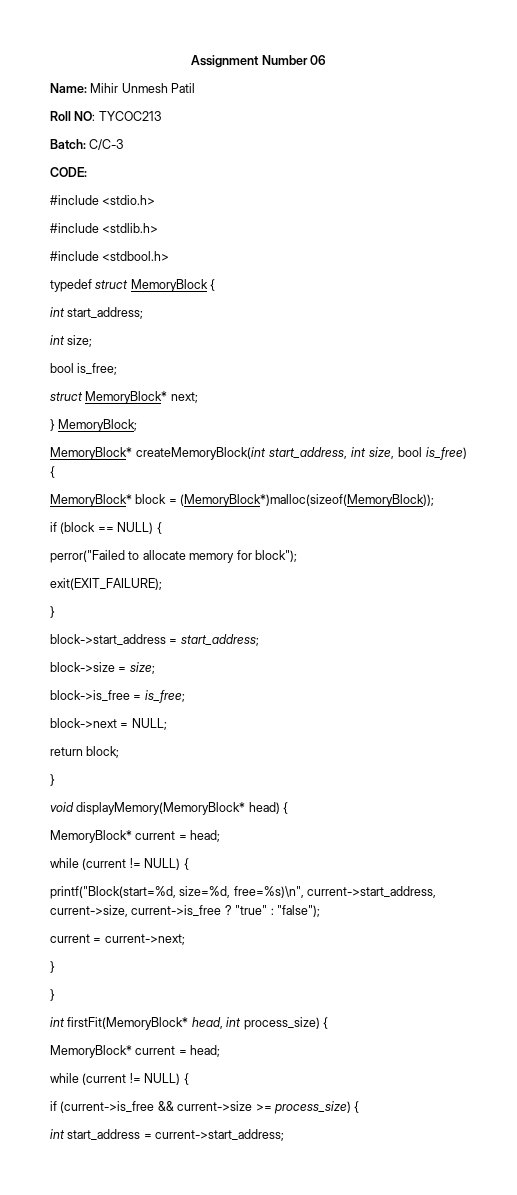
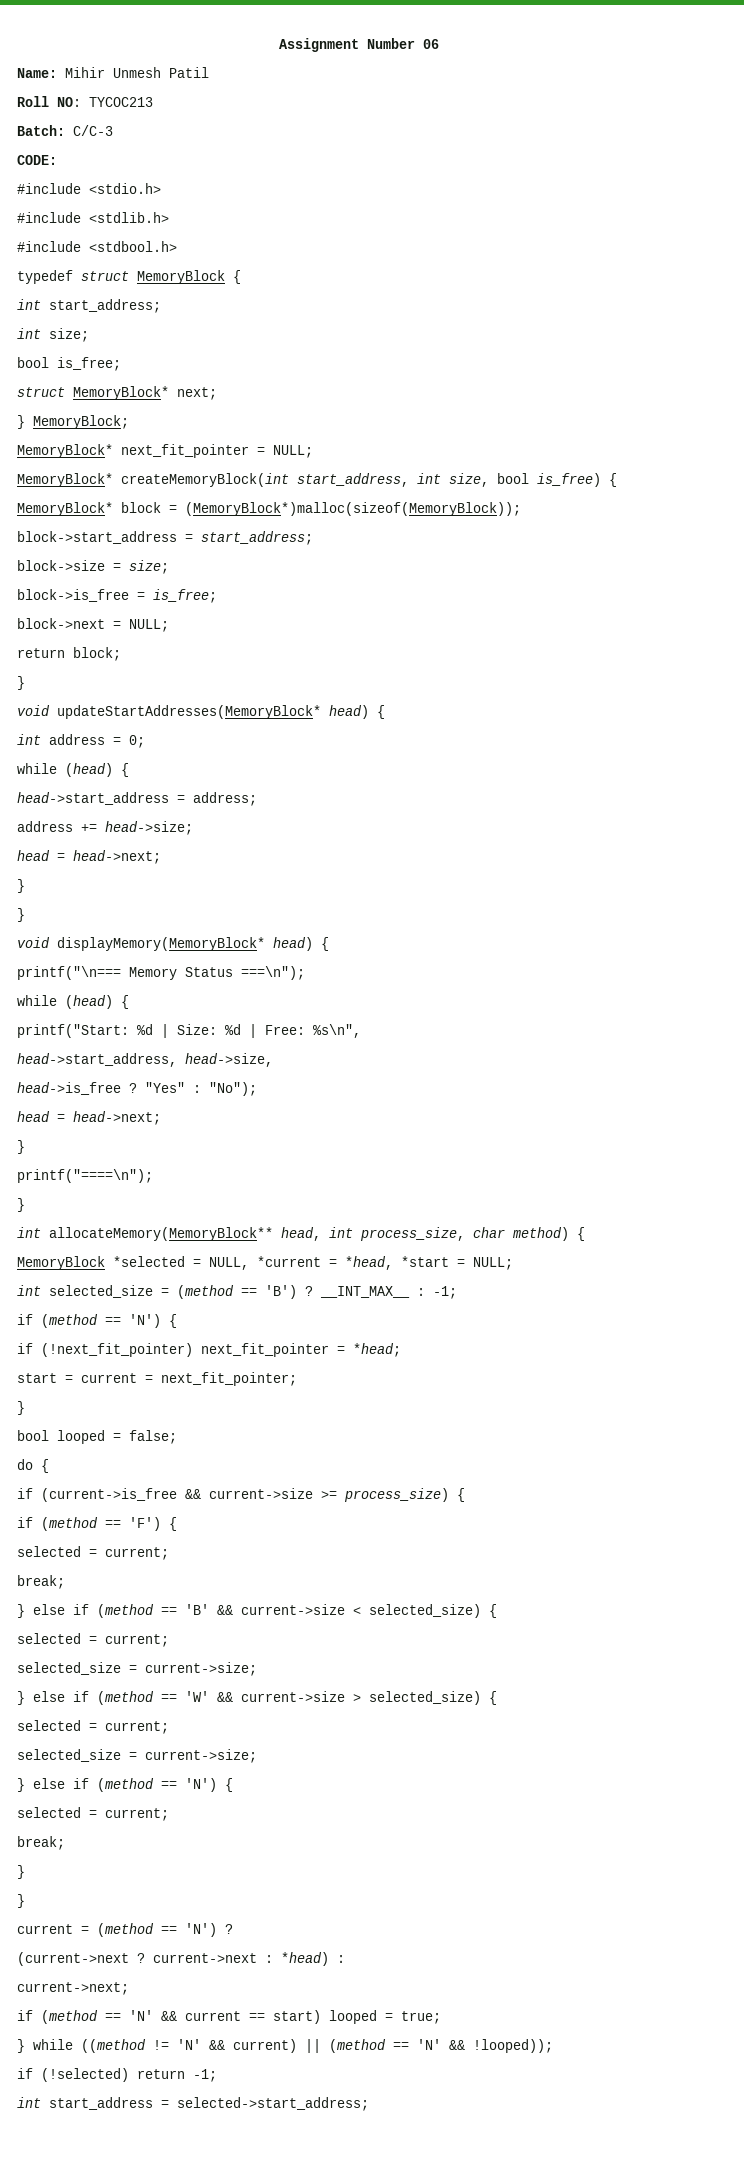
(138, 425) none -> [17,444,313,458] // MemoryBlock* next_fit_pointer = NULL;
[50,522,162,534] [50,550,297,563] [50,578,162,590] [50,606,55,618] // if (block == NULL) { // perror("Failed to allocate memory for block"); // exit(EXIT_FAILURE); // } -> (521, 509) none
[76,802,289,815] [50,830,221,843] [50,858,189,870] [50,886,437,899] [50,905,320,917] [50,934,185,945] [50,961,55,973] displayMemory(MemoryBlock* head) { // MemoryBlock* current = head; // while (current != NULL) { // printf("Block(start=%d, size=%d, free=%s)\n", current->start_address, current->size, current->is_free ? "true" : "false"); // current = current->next; // } -> [57,705,385,719] [17,734,145,748] [17,763,129,777] [17,792,257,806] [17,821,193,835] [17,850,161,864] [17,879,25,893] [17,908,25,922] [17,937,329,951] [17,966,305,980] [17,995,129,1009] [17,1024,361,1038] [17,1053,273,1067] [17,1082,257,1096] [17,1111,161,1125] [17,1140,25,1154] [17,1169,153,1183] updateStartAddresses(MemoryBlock* head) { // int address = 0; // while (head) { // head->start_address = address; // address += head->size; // head = head->next; // } // } // void displayMemory(MemoryBlock* head) { // printf("\n=== Memory Status ===\n"); // while (head) { // printf("Start: %d | Size: %d | Free: %s\n", // head->start_address, head->size, // head->is_free ? "Yes" : "No"); // head = head->next; // } // printf("====\n");
[67,1017,189,1030] firstFit(MemoryBlock* -> [49,1227,273,1241] allocateMemory(MemoryBlock**
[243,1017,328,1030] [50,1045,221,1058] [50,1073,181,1085] process_size) { // MemoryBlock* current = head; // while (current != NULL) -> [360,1227,585,1241] [17,1256,513,1270] [17,1285,457,1299] [17,1314,177,1328] [17,1343,401,1357] [17,1372,297,1386] [17,1401,25,1415] [17,1430,177,1444] [17,1459,33,1470] process_size, char method) { // MemoryBlock *selected = NULL, *current = *head, *start = NULL; // int selected_size = (method == 'B') ? __INT_MAX__ : -1; // if (method == 'N') { // if (!next_fit_pointer) next_fit_pointer = *head; // start = current = next_fit_pointer; // } // bool looped = false; // do
(360, 1107) none -> [17,1517,177,1531] [17,1546,169,1560] [17,1575,65,1589] [17,1604,497,1618] [17,1633,169,1647] [17,1662,257,1676] [17,1691,497,1705] [17,1720,169,1734] [17,1749,257,1763] [17,1778,233,1792] [17,1807,169,1821] [17,1836,65,1850] [17,1865,25,1879] [17,1894,25,1908] [17,1923,233,1937] [17,1952,345,1966] [17,1982,129,1995] [17,2010,441,2024] [17,2039,553,2053] [17,2068,217,2082] // if (method == 'F') { // selected = current; // break; // } else if (method == 'B' && current->size < selected_size) { // selected = current; // selected_size = current->size; // } else if (method == 'W' && current->size > selected_size) { // selected = current; // selected_size = current->size; // } else if (method == 'N') { // selected = current; // break; // } // } // current = (method == 'N') ? // (current->next ? current->next : *head) : // current->next; // if (method == 'N' && current == start) looped = true; // } while ((method != 'N' && current) || (method == 'N' && !looped)); // if (!selected) return -1;
[155,1129,285,1141] current->start_address; -> [177,2097,369,2111] selected->start_address;

